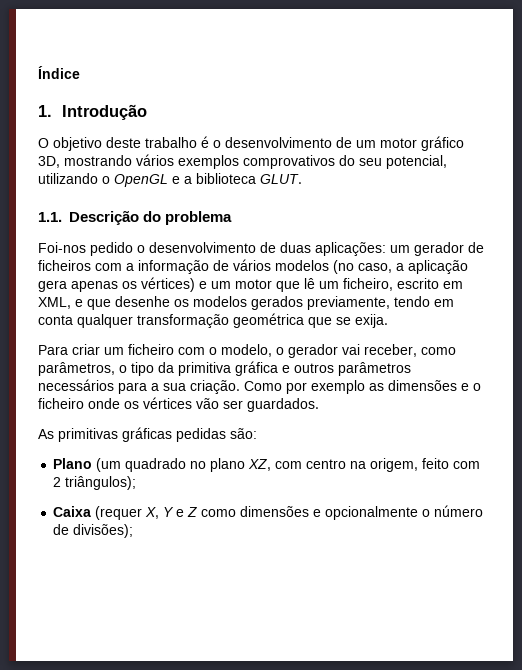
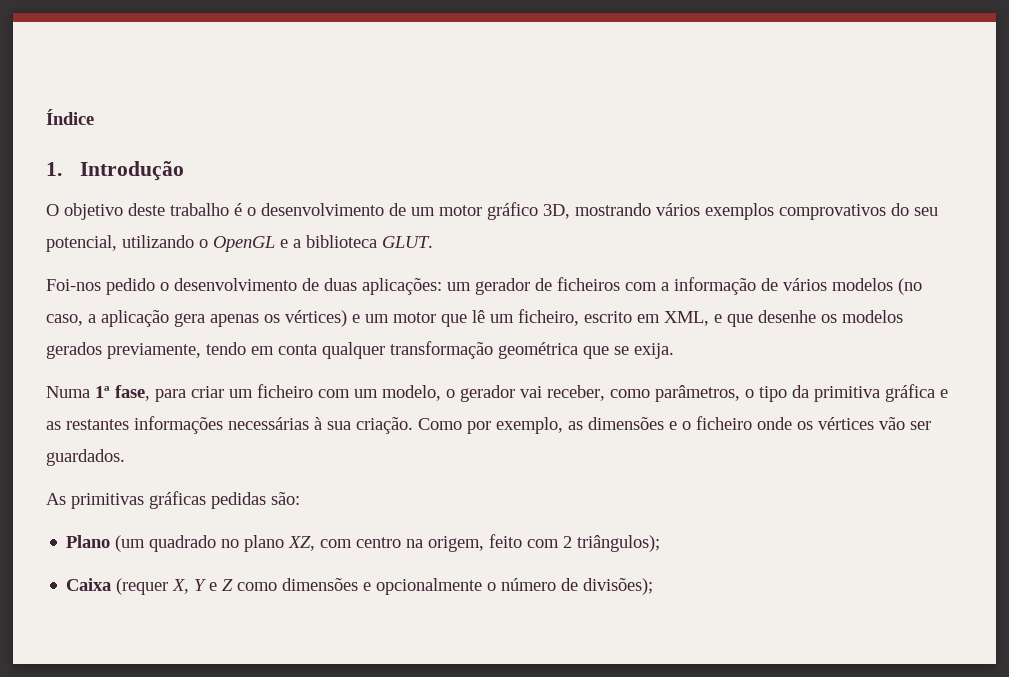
[38,210,233,225] // 1.1. Descrição do problema -> (433, 242) none
[38,345,68,355] Para -> [46,385,186,402] Numa 1ª fase, para
[209,347,217,355] o -> [354,389,378,398] um
[294,362,411,376] [38,379,159,394] outros parâmetros necessários para a -> [46,416,322,434] as restantes informações necessárias à
[311,380,365,394] exemplo -> [496,417,563,434] exemplo,

